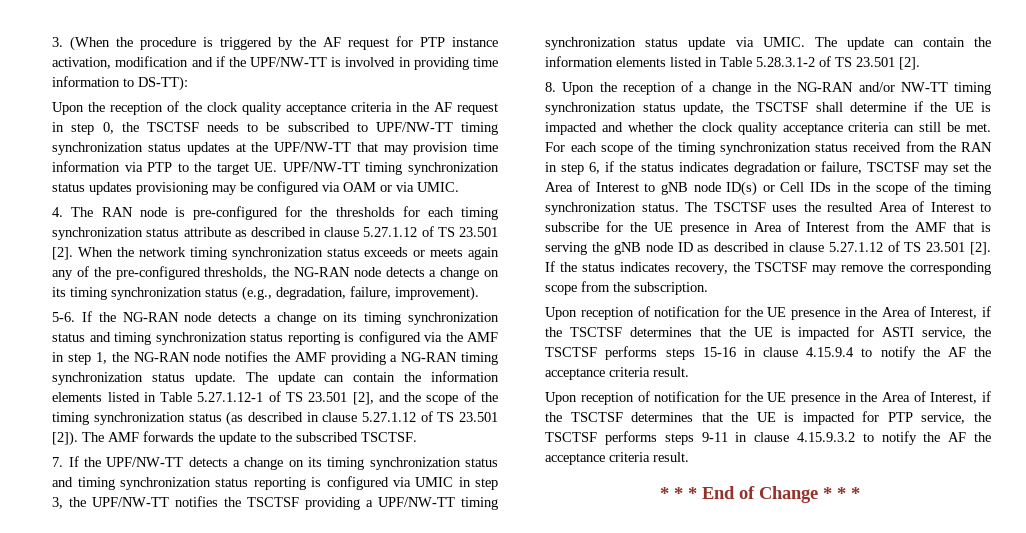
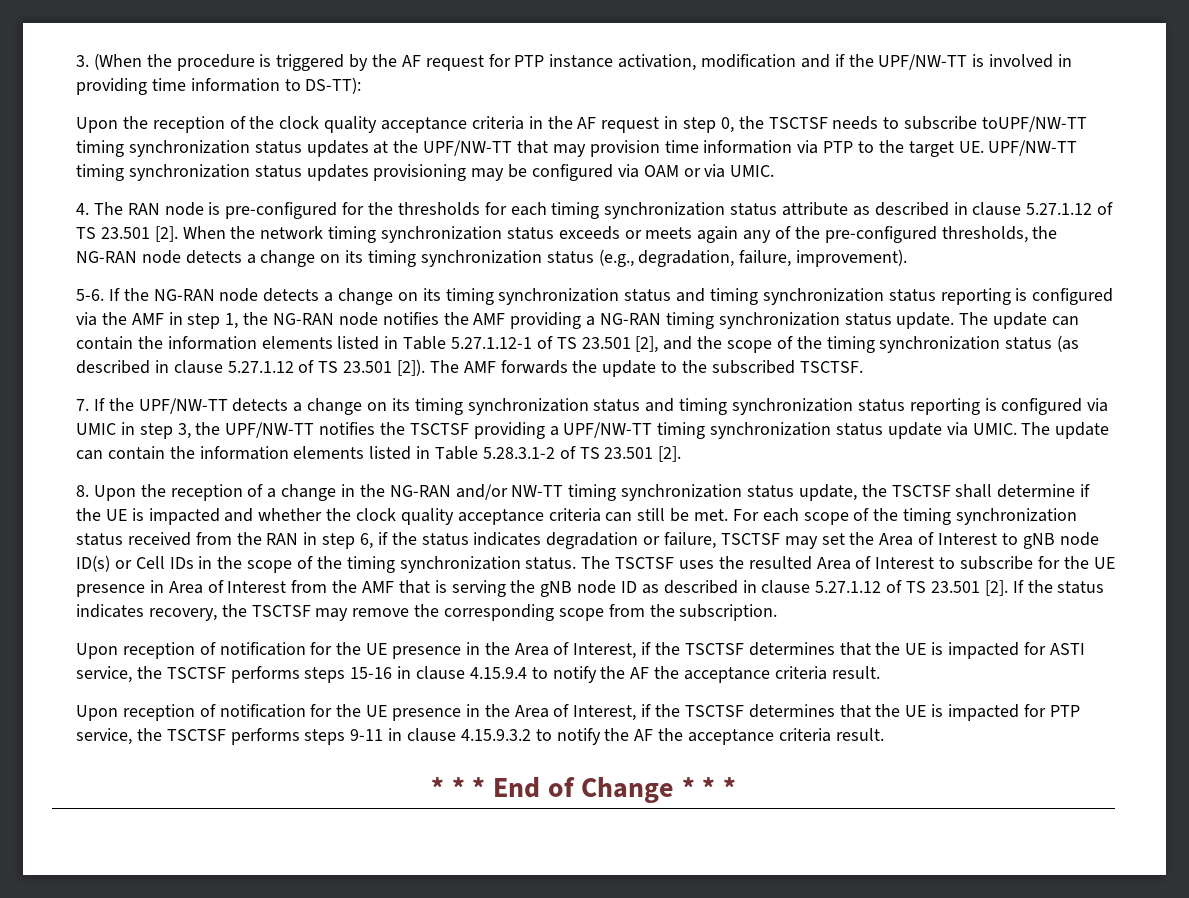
[266,122,453,132] be subscribed to UPF/NW-TT -> [904,116,1088,132] subscribe toUPF/NW-TT

